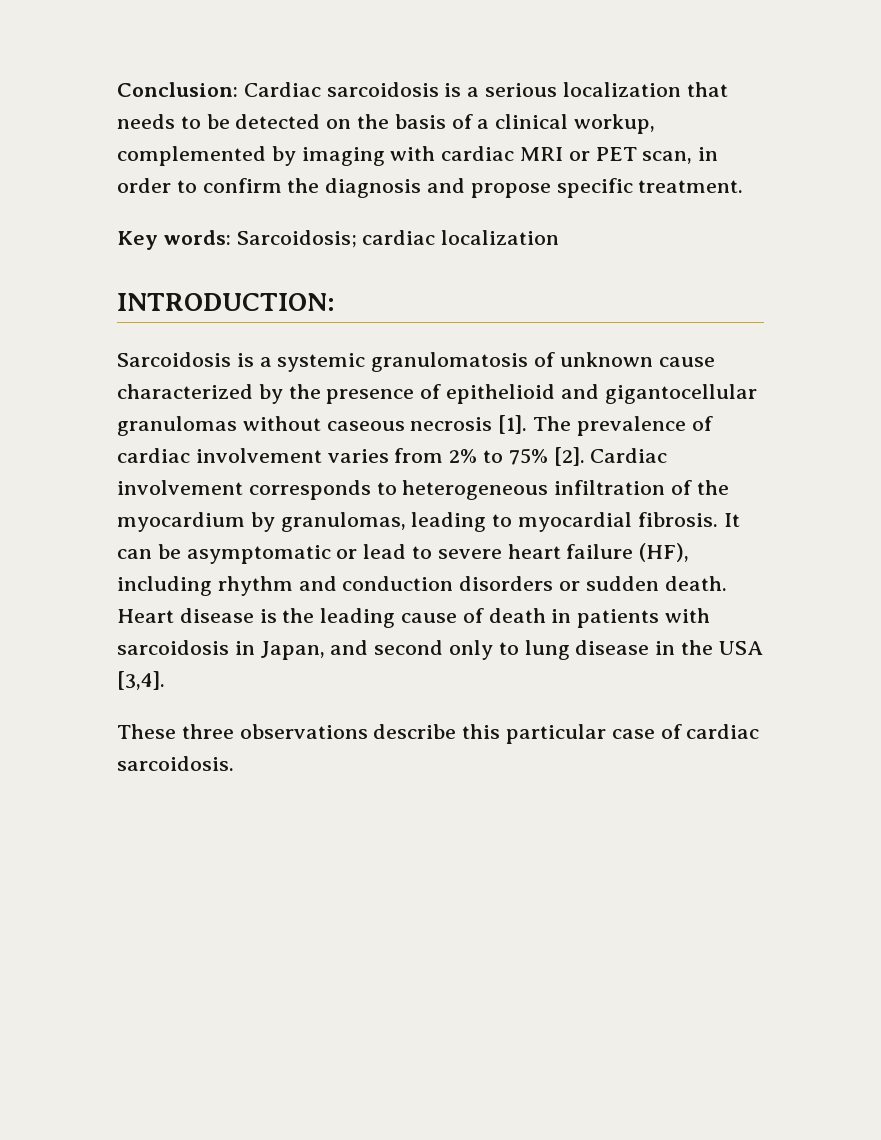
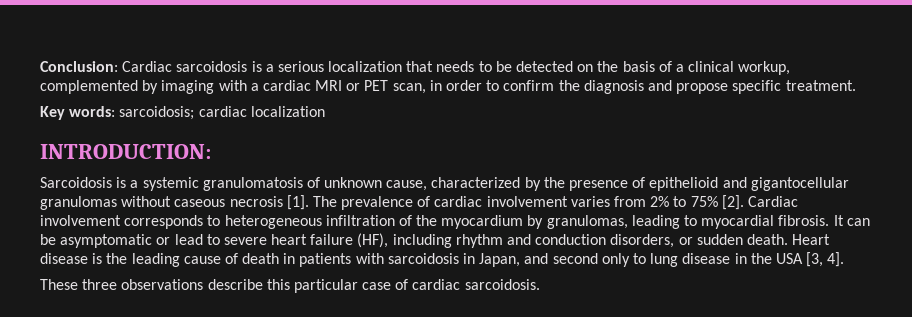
(436, 153) none -> [250,83,259,91] a
[236,230,357,248] Sarcoidosis; -> [119,106,195,120] sarcoidosis;
[658,357,715,367] cause -> [386,180,428,191] cause,
[459,576,554,591] disorders -> [610,234,675,248] disorders,
[117,671,165,690] [3,4]. -> [806,252,845,267] [3, 4].

